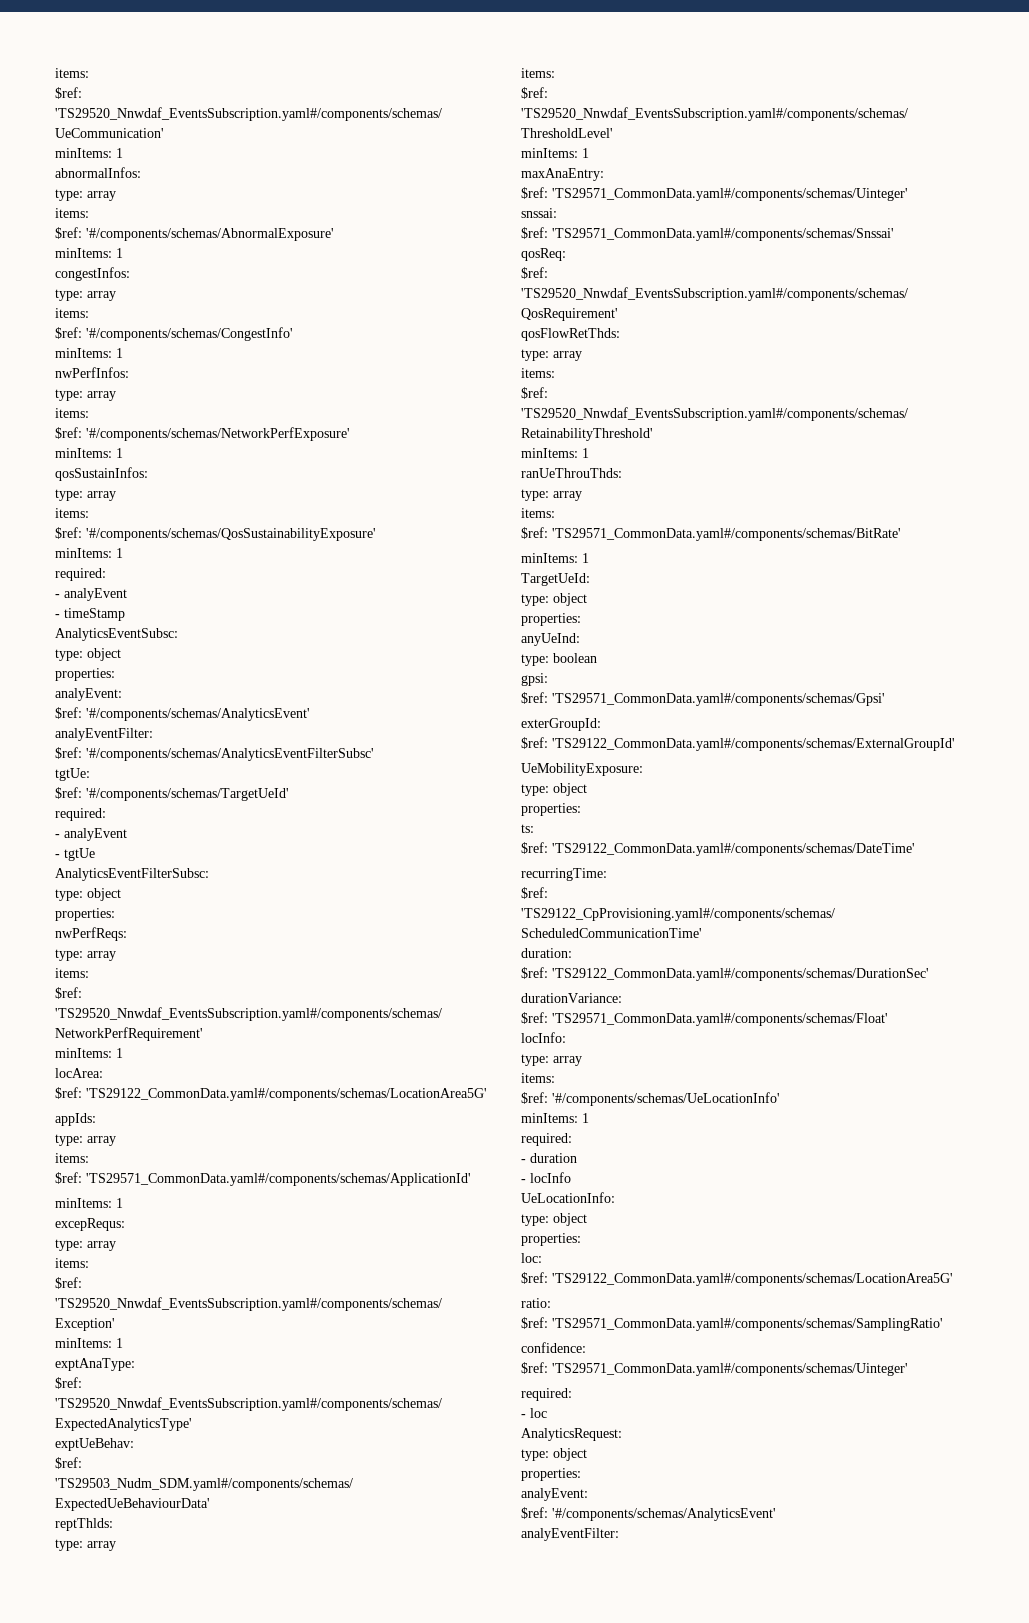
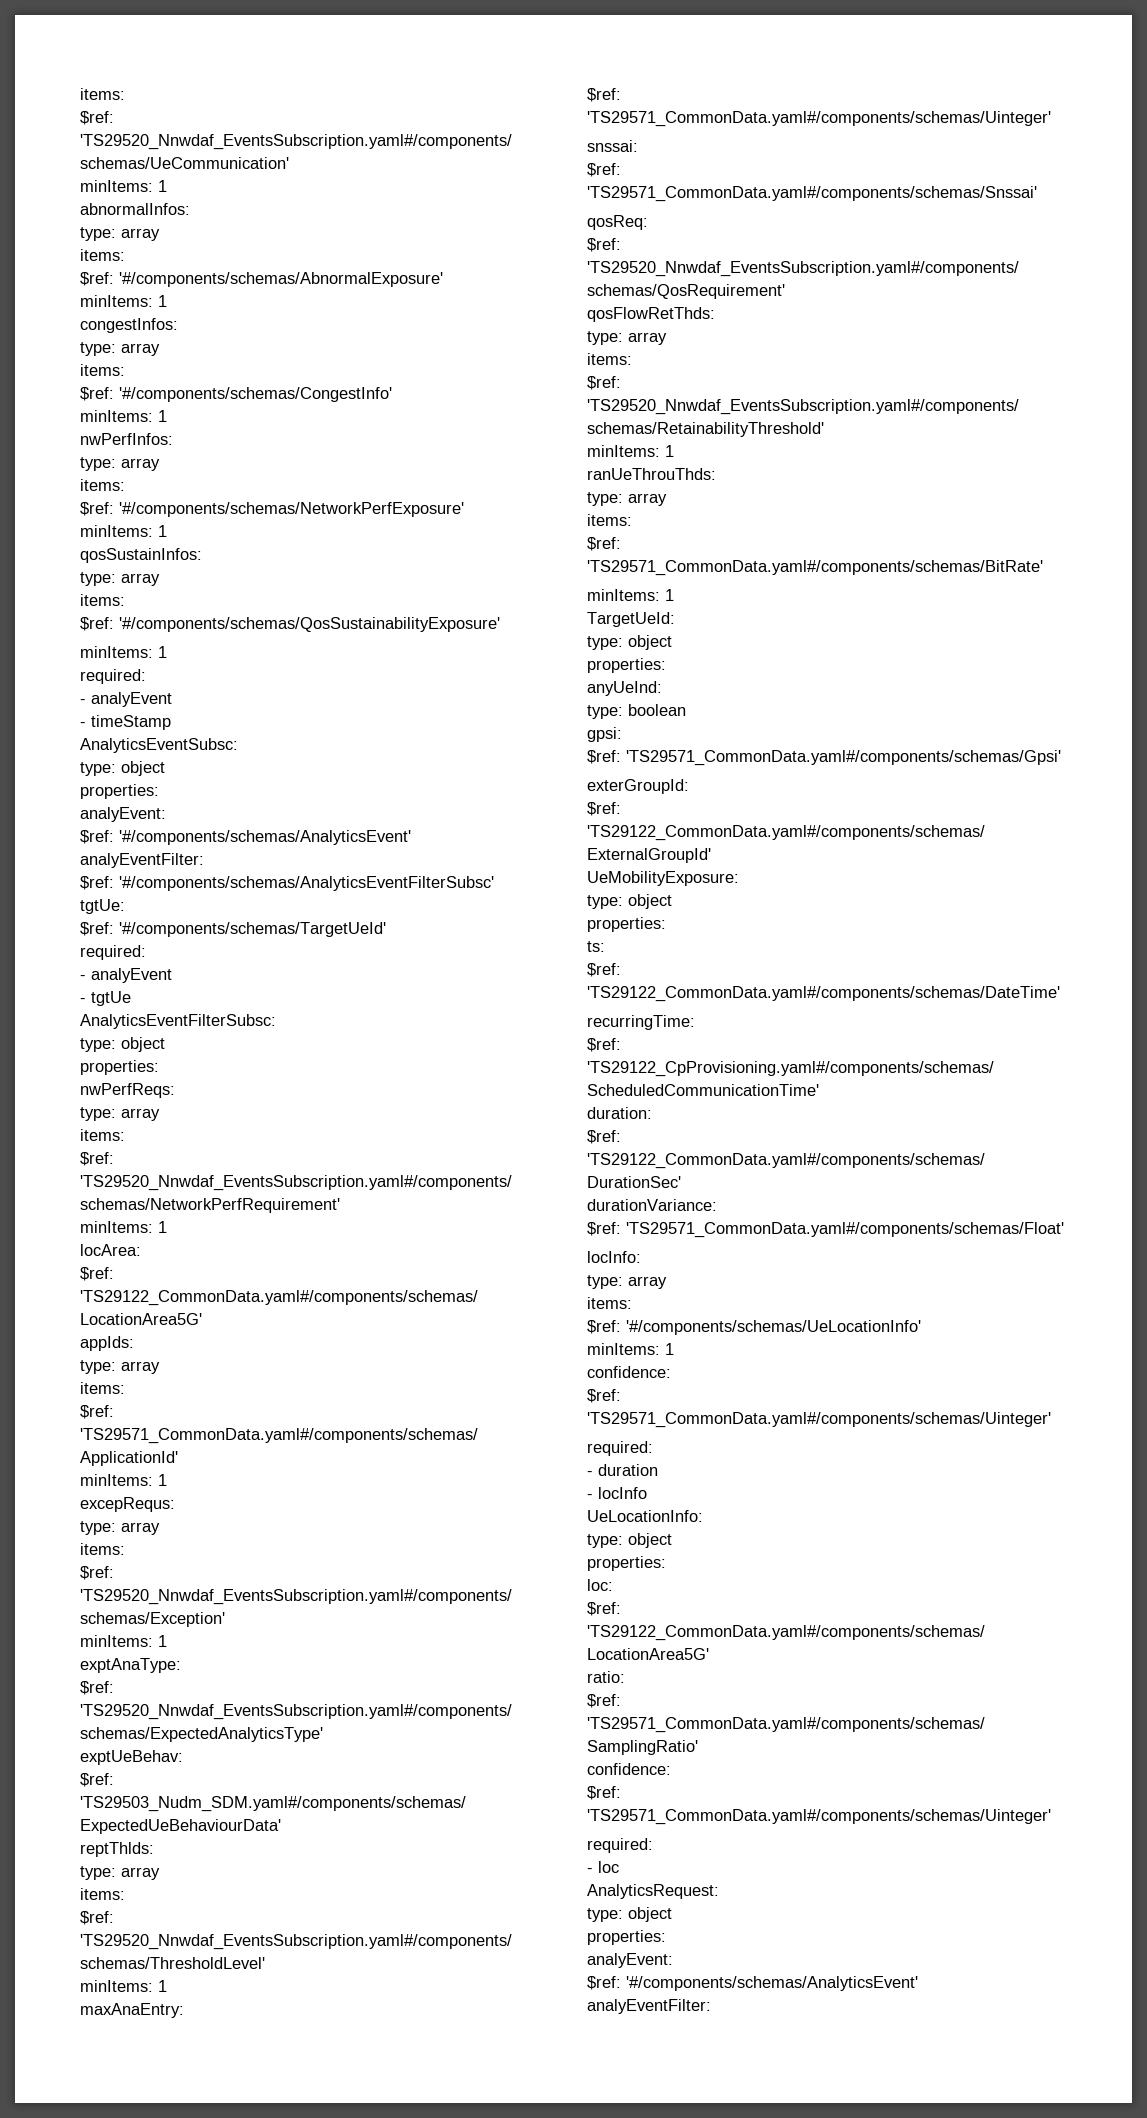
(589, 1118) none -> [587,1366,671,1378] [587,1389,621,1403] [587,1412,1051,1428] // confidence: // $ref: 'TS29571_CommonData.yaml#/components/schemas/Uinteger'

